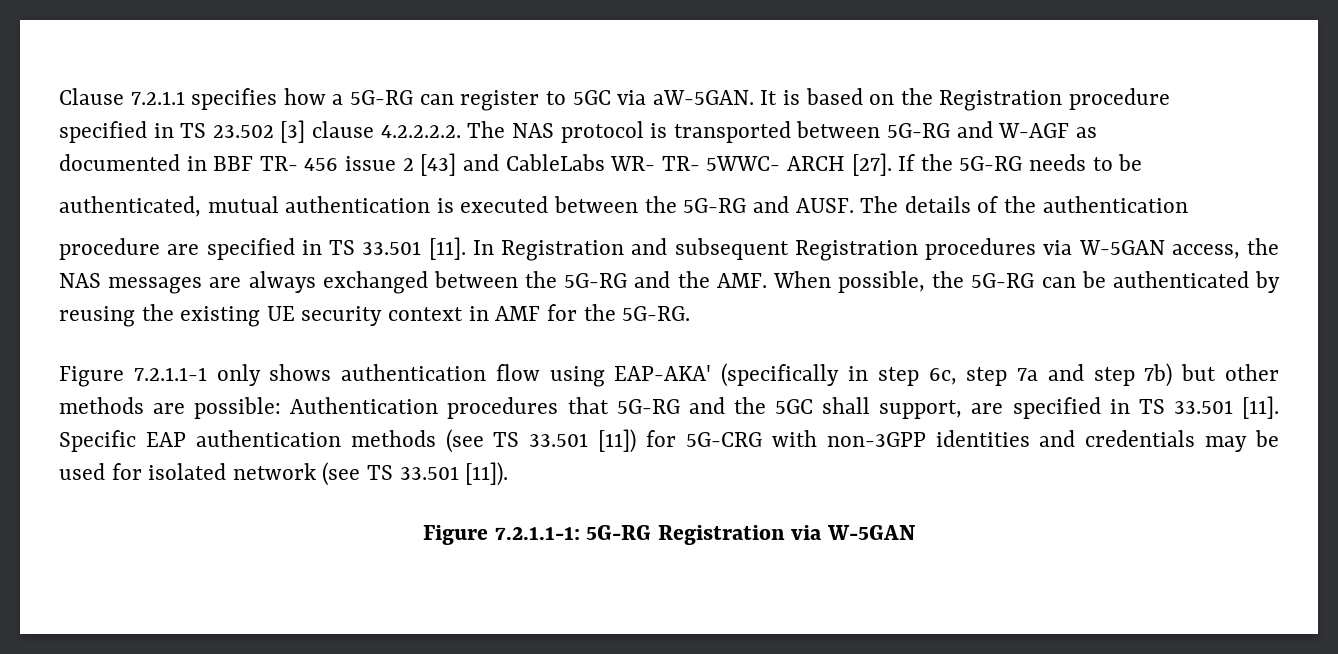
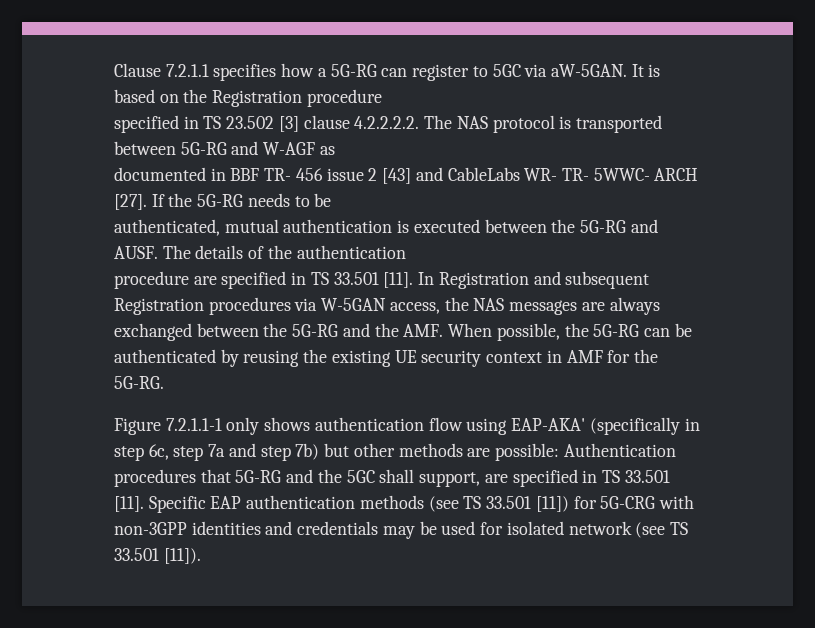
[422,525,916,545] // Figure 7.2.1.1-1: 5G-RG Registration via W-5GAN -> (201, 556) none

